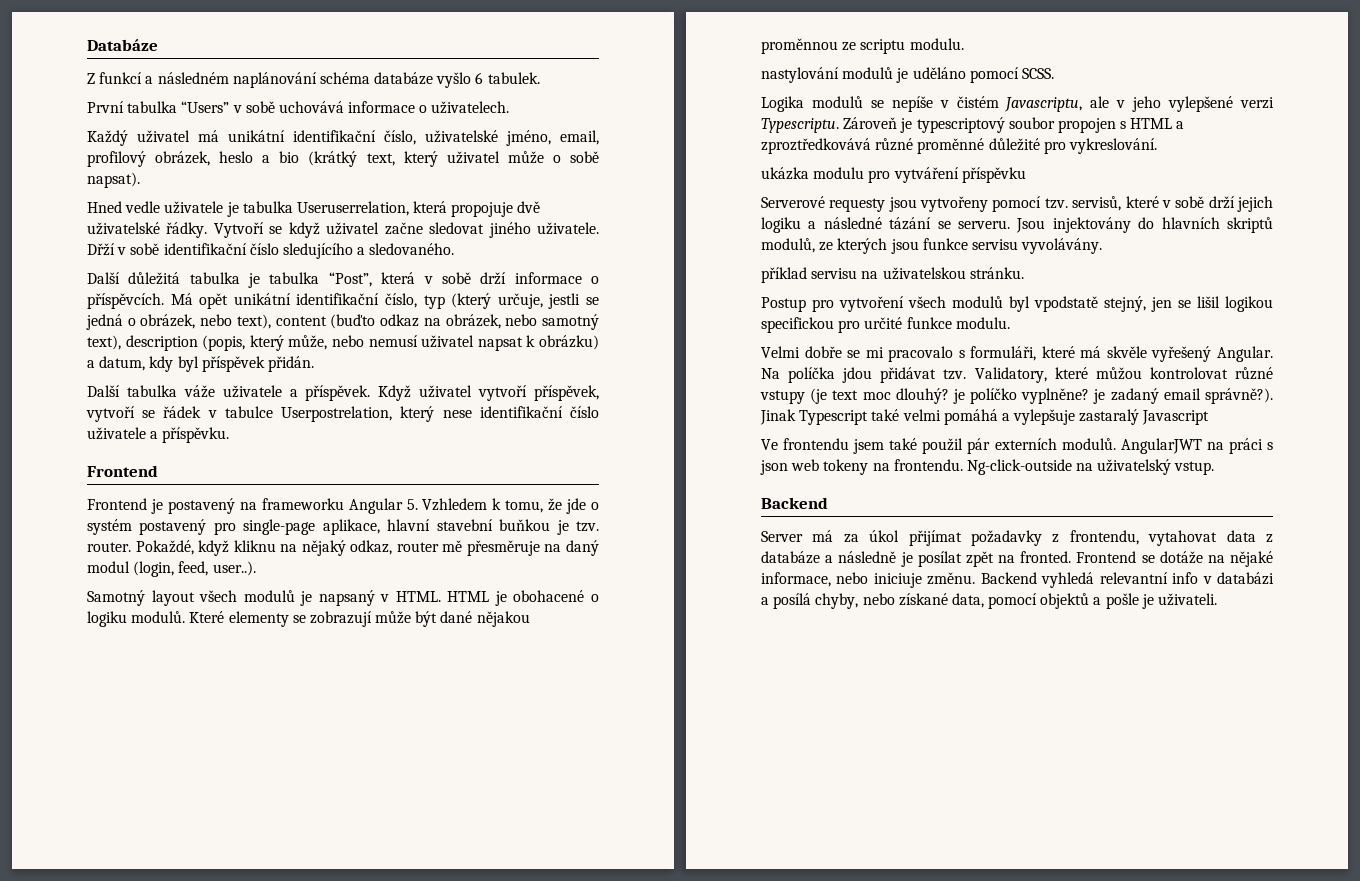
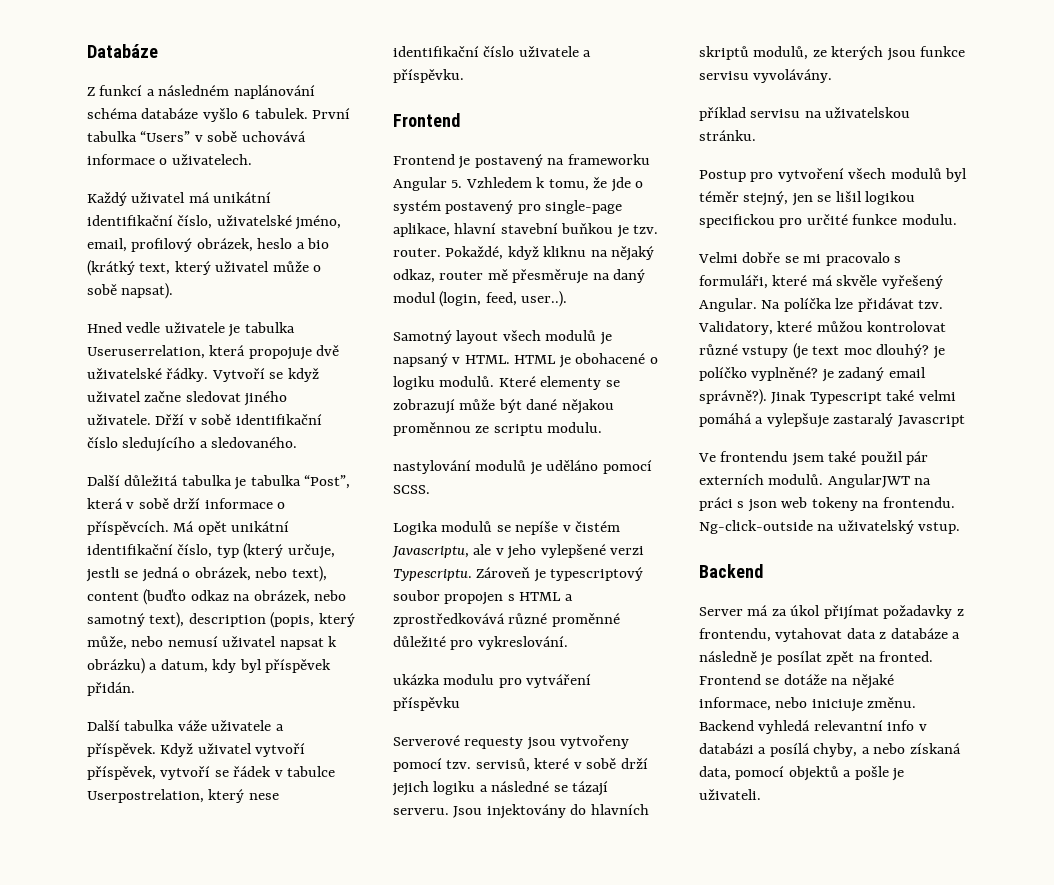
(540, 78) // -> (308, 113) none
[761,138,871,154] zproztředkovává -> [393,613,505,627] zprostředkovává
[889,217,951,230] tázání se -> [553,781,609,796] se tázají
[1034,296,1098,312] vpodstatě -> [699,191,739,202] téměr
[842,367,873,383] jdou -> [835,298,854,309] lze
[1021,388,1090,404] vyplněne? -> [751,367,819,381] vyplněné?
[862,593,948,606] nebo získané -> [861,743,961,754] a nebo získaná

